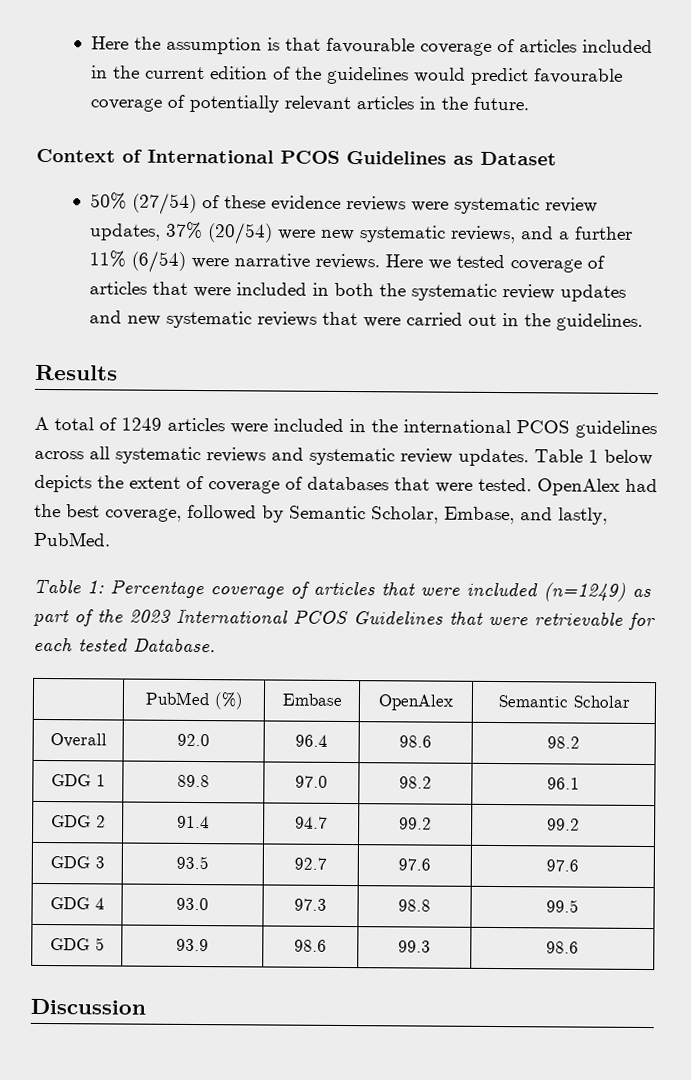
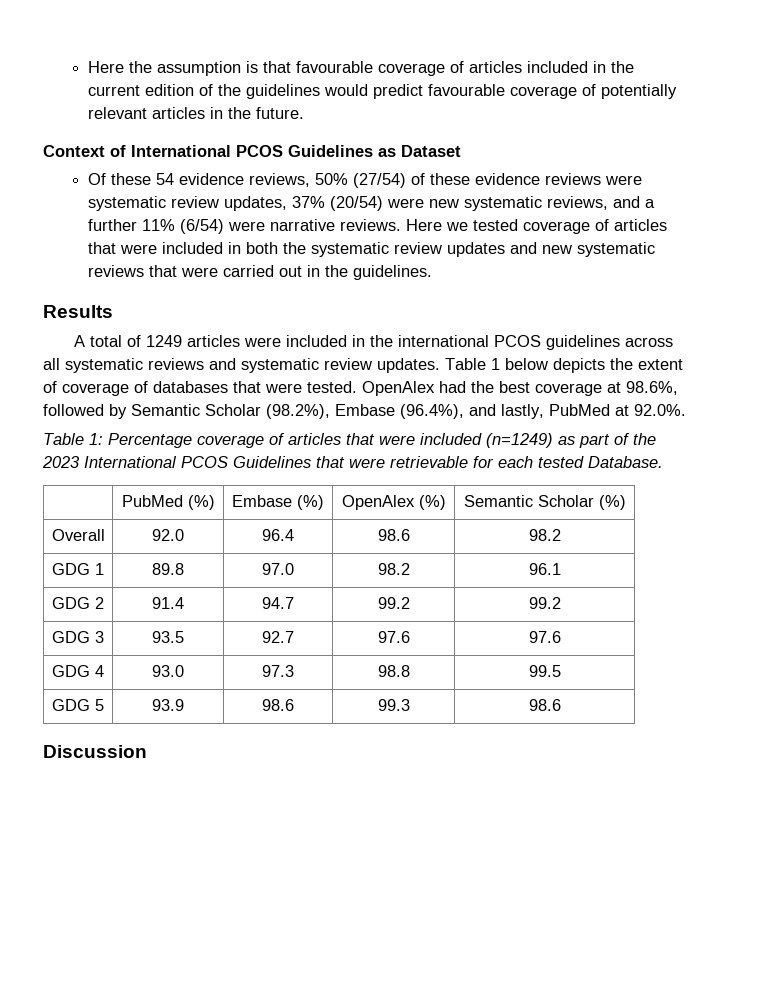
(557, 158) none -> [87,173,310,187] Of these 54 evidence reviews,
[105,504,608,525] [33,531,111,547] coverage, followed by Semantic Scholar, Embase, and lastly, PubMed. -> [535,381,678,396] [43,404,686,419] coverage at 98.6%, followed by Semantic Scholar (98.2%), Embase (96.4%), and lastly, PubMed at 92.0%.
[378,694,453,711] [497,695,630,708] | OpenAlex | Semantic Scholar -> [297,495,324,510] [341,495,446,510] [463,495,626,510] (%) | OpenAlex (%) | Semantic Scholar (%)

